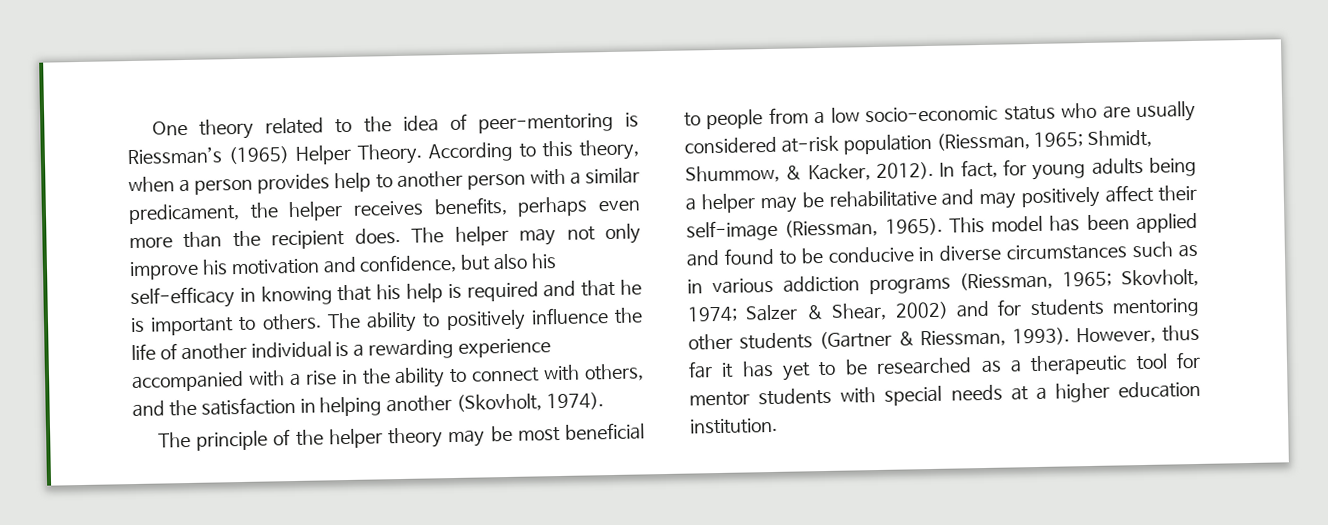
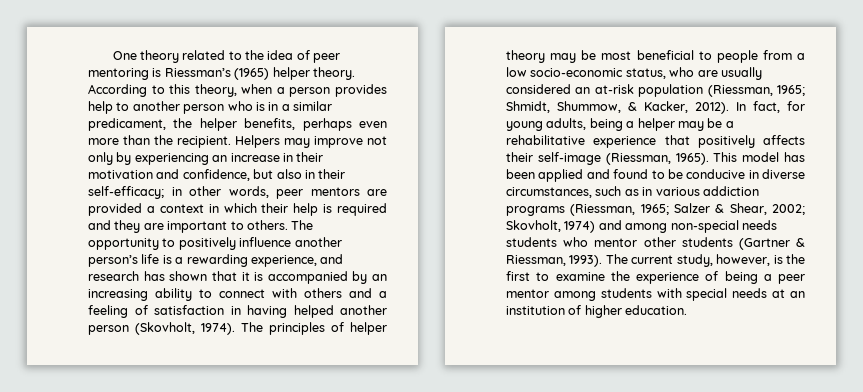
[477,112,614,134] peer-mentoring -> [313,53,341,63] [88,68,149,80] peer mentoring
[294,143,423,165] Helper Theory. -> [272,67,355,80] helper theory.
[529,168,566,186] with -> [227,101,279,111] who is in
[352,200,424,216] receives -> (237, 124) none
[271,223,641,250] [129,259,228,281] recipient does. The helper may not only improve his -> [177,135,387,148] [88,152,324,165] recipient. Helpers may improve not only by experiencing an increase in their
[531,253,558,269] [130,283,402,310] his self-efficacy in knowing that his -> [304,169,346,179] [88,186,387,199] [88,203,289,216] in their self-efficacy; in other words, peer mentors are provided a context in which their
[581,279,642,297] [130,317,145,333] that he is -> [114,220,164,233] they are
[366,311,418,333] ability -> [88,238,159,250] opportunity
[614,307,643,324] [131,338,552,361] [131,363,645,393] [132,392,604,418] [158,429,324,451] the life of another individual is a rewarding experience accompanied with a rise in the ability to connect with others, and the satisfaction in helping another (Skovholt, 1974). // The principle of the -> [294,237,342,247] [88,254,344,267] [88,271,387,284] [88,288,387,301] [88,305,387,318] [88,322,344,335] another person’s life is a rewarding experience, and research has shown that it is accompanied by an increasing ability to connect with others and a feeling of satisfaction in having helped another person (Skovholt, 1974). The principles of
[1003,105,1056,121] status -> [625,68,666,79] status,
(777, 145) none -> [575,87,591,94] an
[1091,157,1144,175] adults -> [546,118,587,130] adults,
[828,184,1155,210] rehabilitative and may positively affect -> [725,121,734,128] [506,135,805,148] a rehabilitative experience that positively affects
[1006,243,1129,261] circumstances -> [506,187,592,198] circumstances,
[1121,268,1199,288] [687,305,738,323] Skovholt, 1974; -> (669, 209) none
[894,297,1200,320] 2002) and for students mentoring -> [772,204,805,215] [506,220,777,233] [506,237,638,247] 2002; Skovholt, 1974) and among non-special needs students who mentor
[1076,324,1200,345] [688,351,1201,381] [689,391,750,407] However, thus far it has yet to be researched as a therapeutic tool for mentor -> [605,254,805,267] [506,271,805,284] [506,289,596,301] The current study, however, is the first to examine the experience of being a peer mentor among
[1035,380,1201,403] [689,417,778,435] a higher education institution. -> [790,291,805,298] [506,305,688,318] an institution of higher education.

